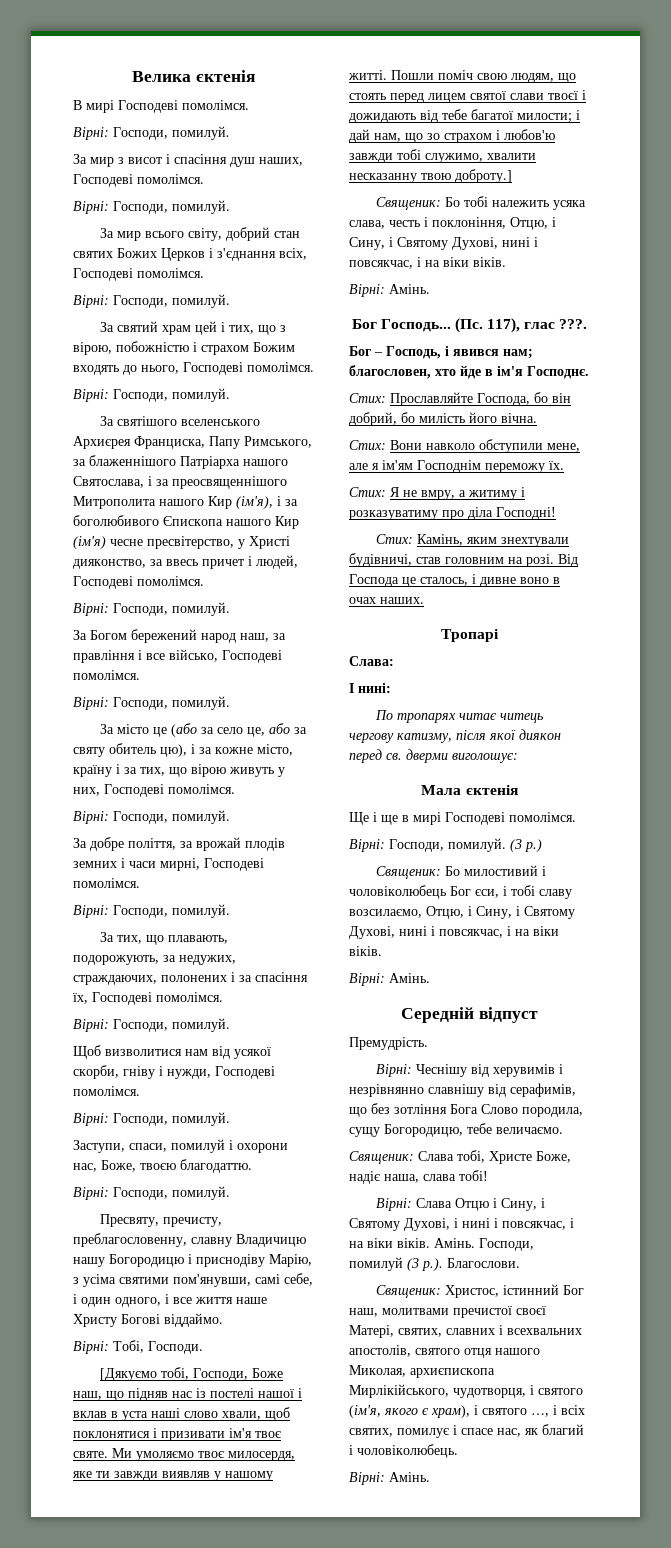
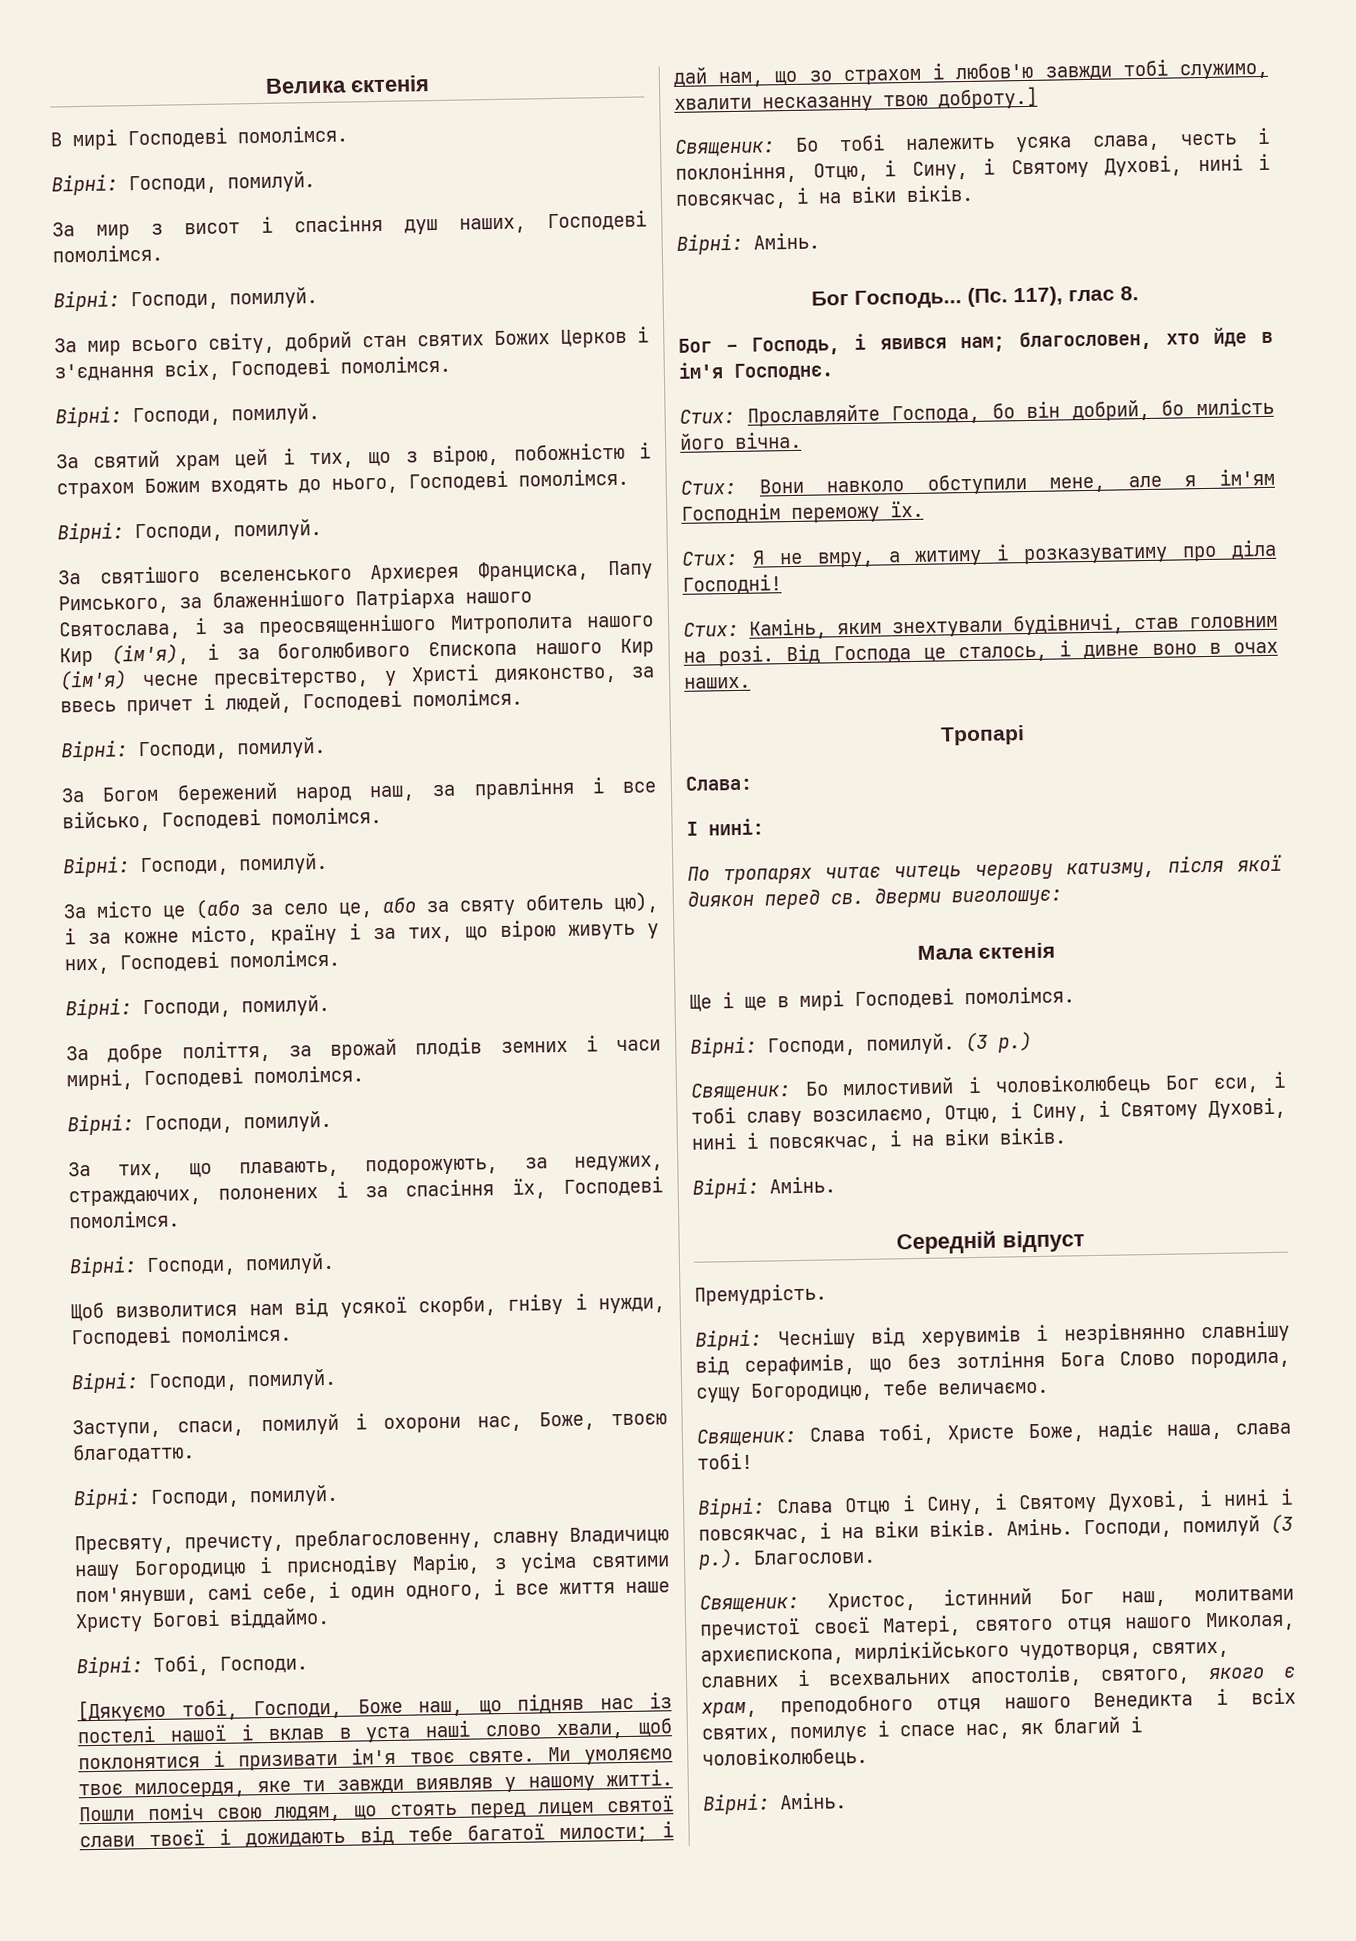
[559,319,588,329] ???. -> [1119,286,1139,301] 8.
(394, 1331) none -> [975,1611,1295,1633] [700,1640,1141,1666] святого отця нашого Миколая, архиєпископа, мирлікійського чудотворця,
[415,1348,540,1358] [349,1365,495,1378] [349,1384,583,1398] [349,1405,549,1418] святого отця нашого Миколая, архиєпископа Мирлікійського, чудотворця, і святого (ім'я, якого є храм), і святого …, -> [1099,1666,1296,1685] [701,1691,1194,1718] святого, якого є храм, преподобного отця нашого Венедикта

